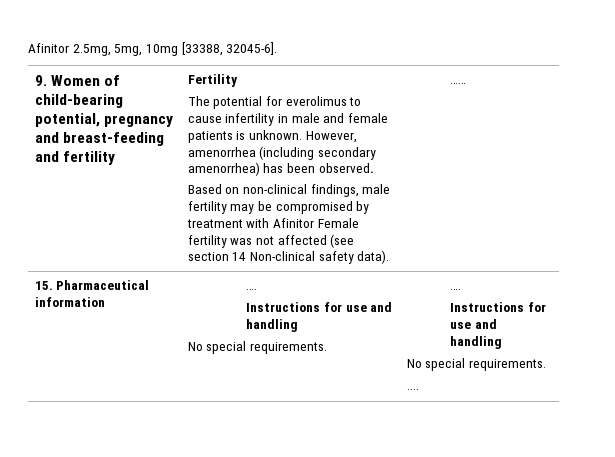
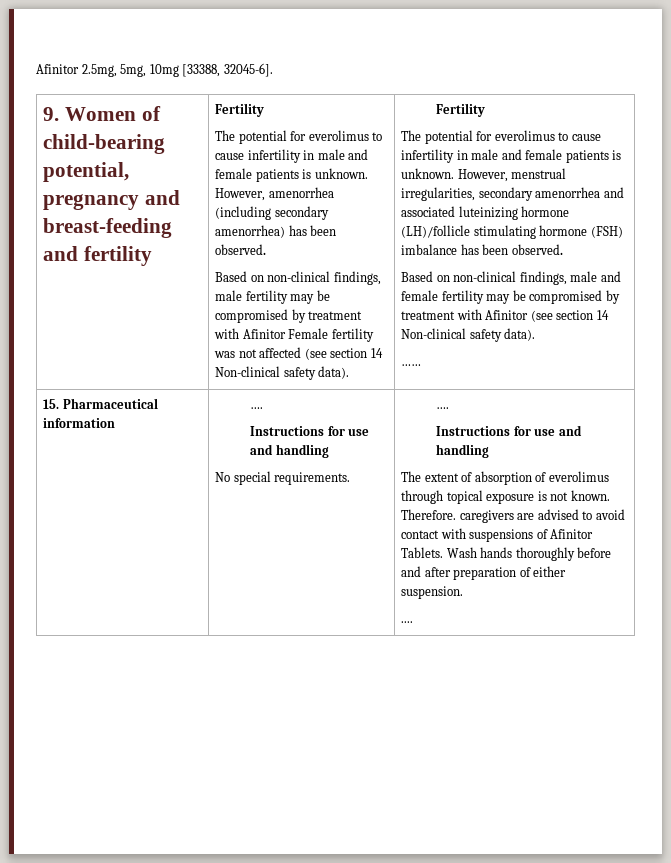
(390, 257) none -> [436,103,486,117] [401,130,601,144] [401,149,622,163] [401,168,567,182] [401,187,624,201] [401,206,570,220] [401,225,623,239] [401,244,563,255] [401,271,621,285] [401,290,620,304] [401,309,609,322] [401,328,536,342] Fertility // The potential for everolimus to cause infertility in male and female patients is unknown. However, menstrual irregularities, secondary amenorrhea and associated luteinizing hormone (LH)/follicle stimulating hormone (FSH) imbalance has been observed. // Based on non-clinical findings, male and female fertility may be compromised by treatment with Afinitor (see section 14 Non-clinical safety data). //
[406,358,546,371] No special requirements. -> [401,471,609,485] [401,490,610,504] [401,509,625,523] [401,528,594,542] [401,547,612,561] [401,566,567,580] [401,586,464,599] The extent of absorption of everolimus through topical exposure is not known. Therefore. caregivers are advised to avoid contact with suspensions of Afinitor Tablets. Wash hands thoroughly before and after preparation of either suspension.

